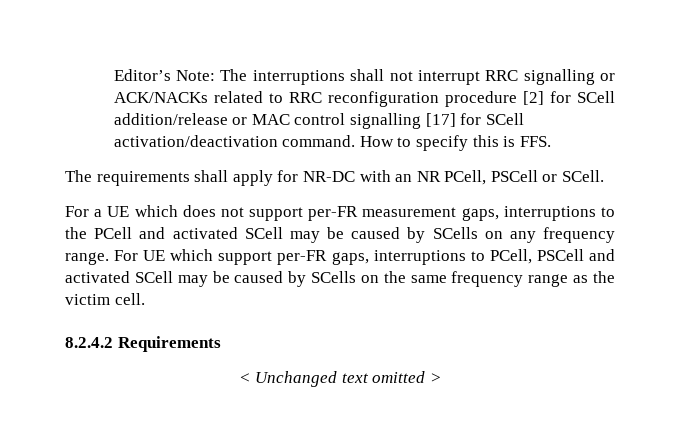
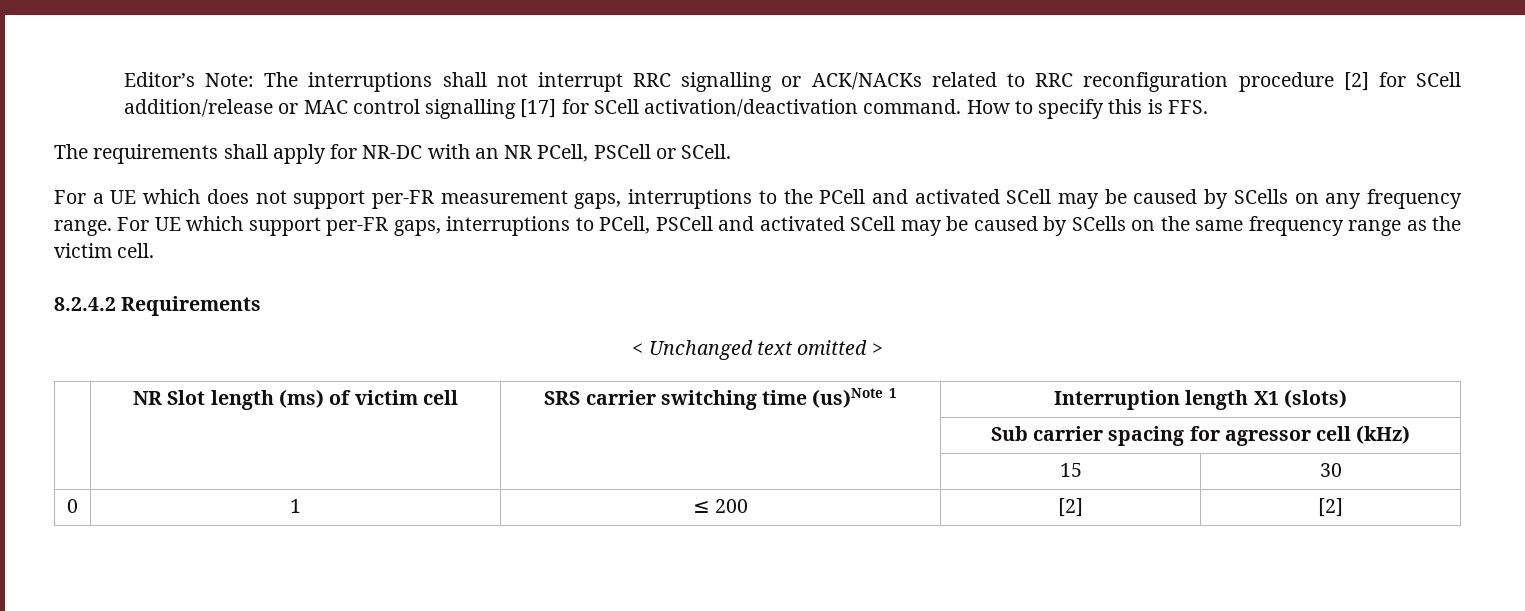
(441, 378) none -> [133,389,458,410] [544,388,897,410] [1054,389,1347,410] [990,425,1411,446] [1059,463,1082,477] [1319,463,1342,477] [67,499,78,513] [290,499,301,513] [692,499,749,513] [1058,498,1083,517] [1318,498,1343,517] // | NR Slot length (ms) of victim cell | SRS carrier switching time (us)Note 1 | Interruption length X1 (slots) // | | | Sub carrier spacing for agressor cell (kHz) // | | | 15 | 30 // 0 | 1 | ≤ 200 | [2] | [2]

